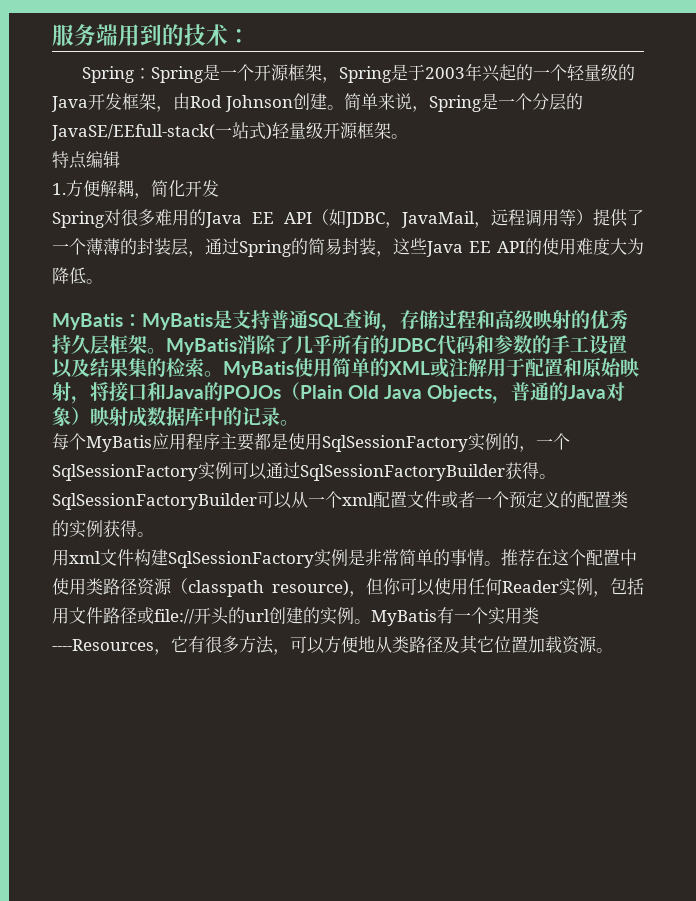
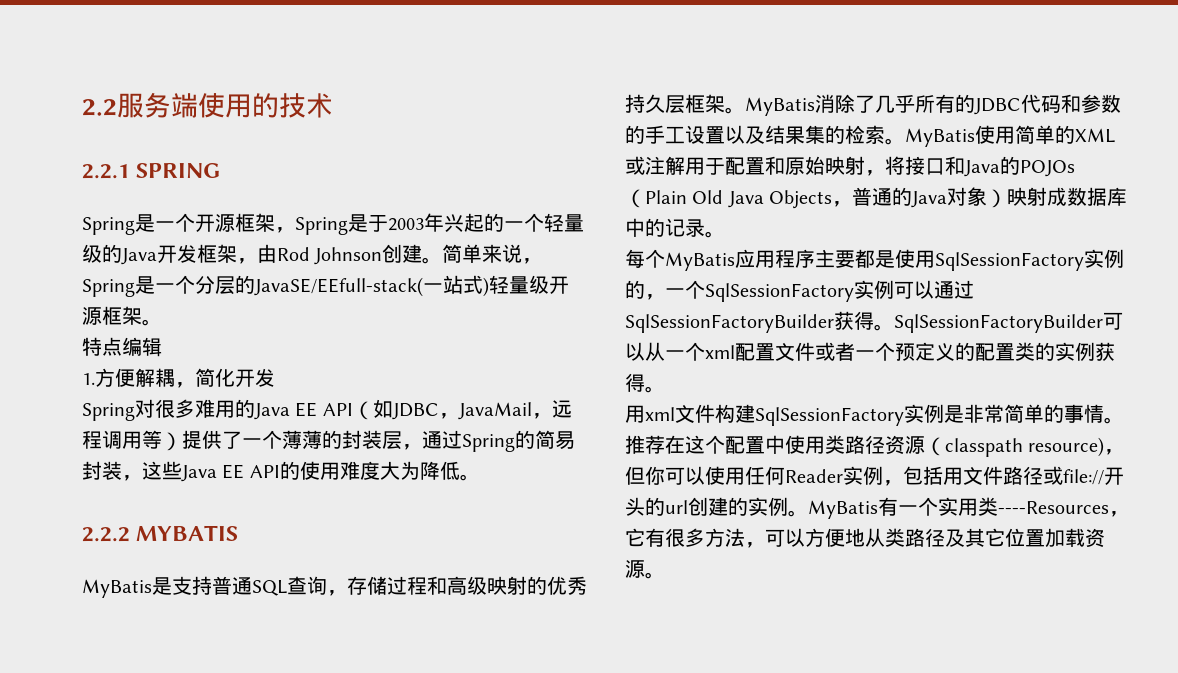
[52,24,162,46] 服务端用到 -> [82,92,252,118] 2.2服务端使用
[228,29,250,43] [82,66,152,83] ： // Spring： -> [82,163,221,179] // 2.2.1 SPRING //
[52,313,142,330] MyBatis： -> [82,525,239,542] 2.2.2 MYBATIS //

